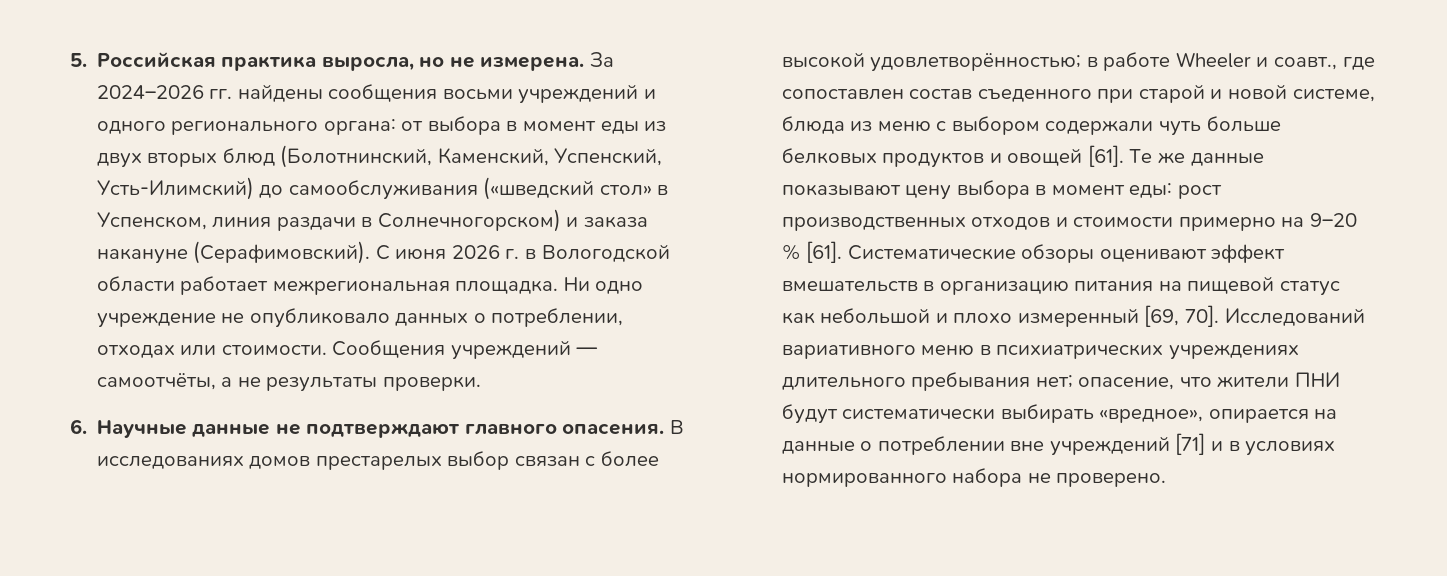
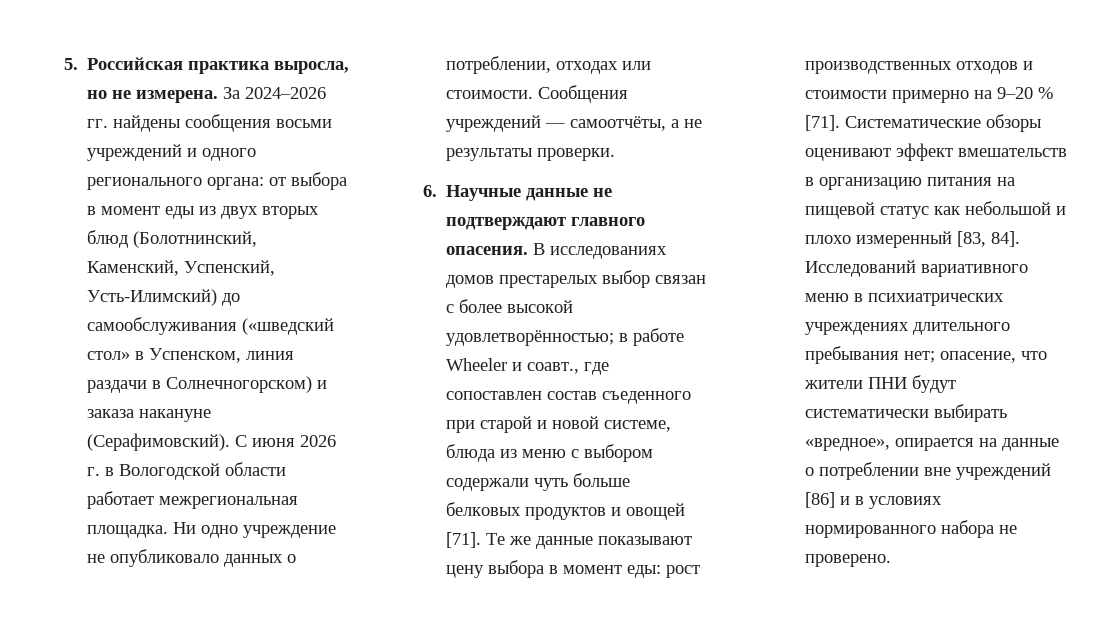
[1087,145,1124,167] [61]. -> [446,532,482,548] [71].
[806,241,843,263] [61]. -> [805,115,841,131] [71].
[1144,305,1219,327] [69, 70]. -> [957,231,1021,247] [83, 84].
[1175,433,1206,455] [71] -> [805,492,836,508] [86]

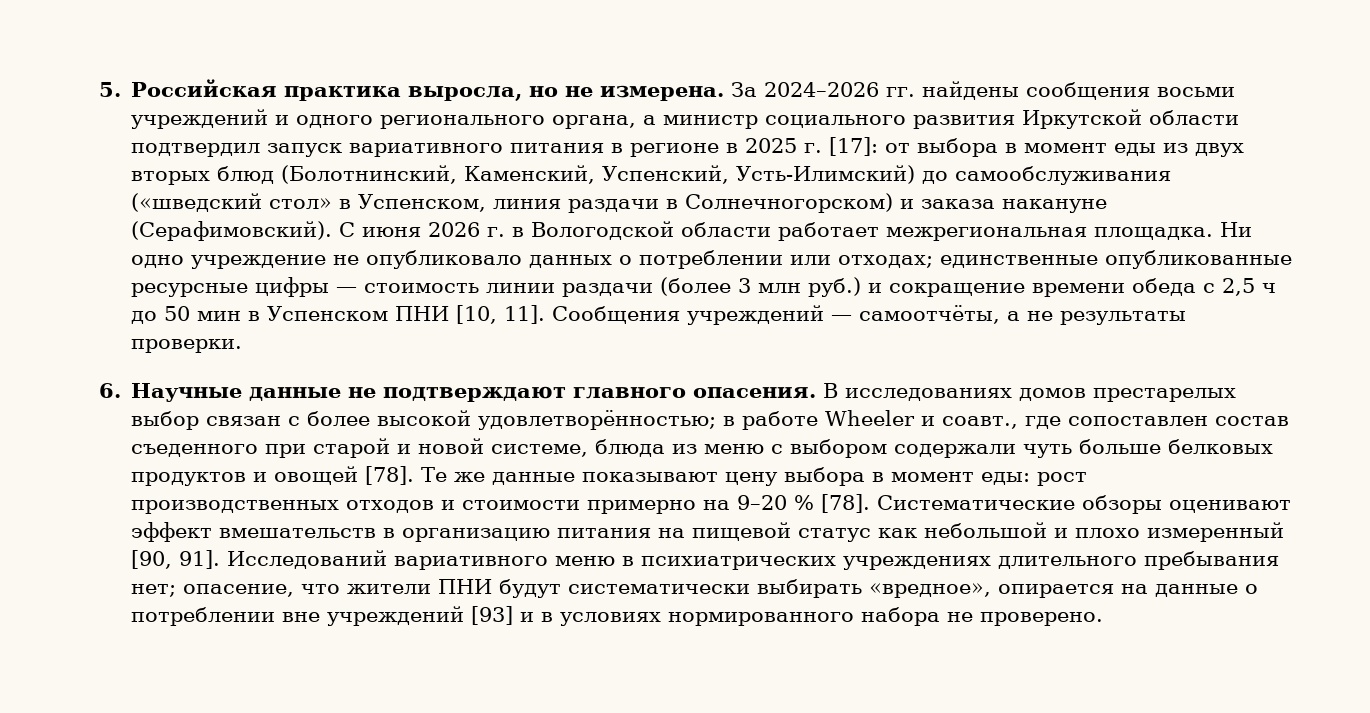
[207,177,265,190] органа: -> [552,109,1240,129] [131,137,879,157] органа, а министр социального развития Иркутской области подтвердил запуск вариативного питания в регионе в 2025 г. [17]:
[446,56,652,74] [446,90,534,99] потреблении, отходах или стоимости. -> [639,250,1293,269] [131,277,1277,297] [131,305,546,324] потреблении или отходах; единственные опубликованные ресурсные цифры — стоимость линии раздачи (более 3 млн руб.) и сокращение времени обеда с 2,5 ч до 50 мин в Успенском ПНИ [10, 11].
[446,532,482,548] [71]. -> [365,466,415,485] [78].
[805,115,841,131] [71]. -> [821,494,871,513] [78].
[957,231,1021,247] [83, 84]. -> [131,550,221,569] [90, 91].
[805,492,836,508] [86] -> [471,606,514,625] [93]

